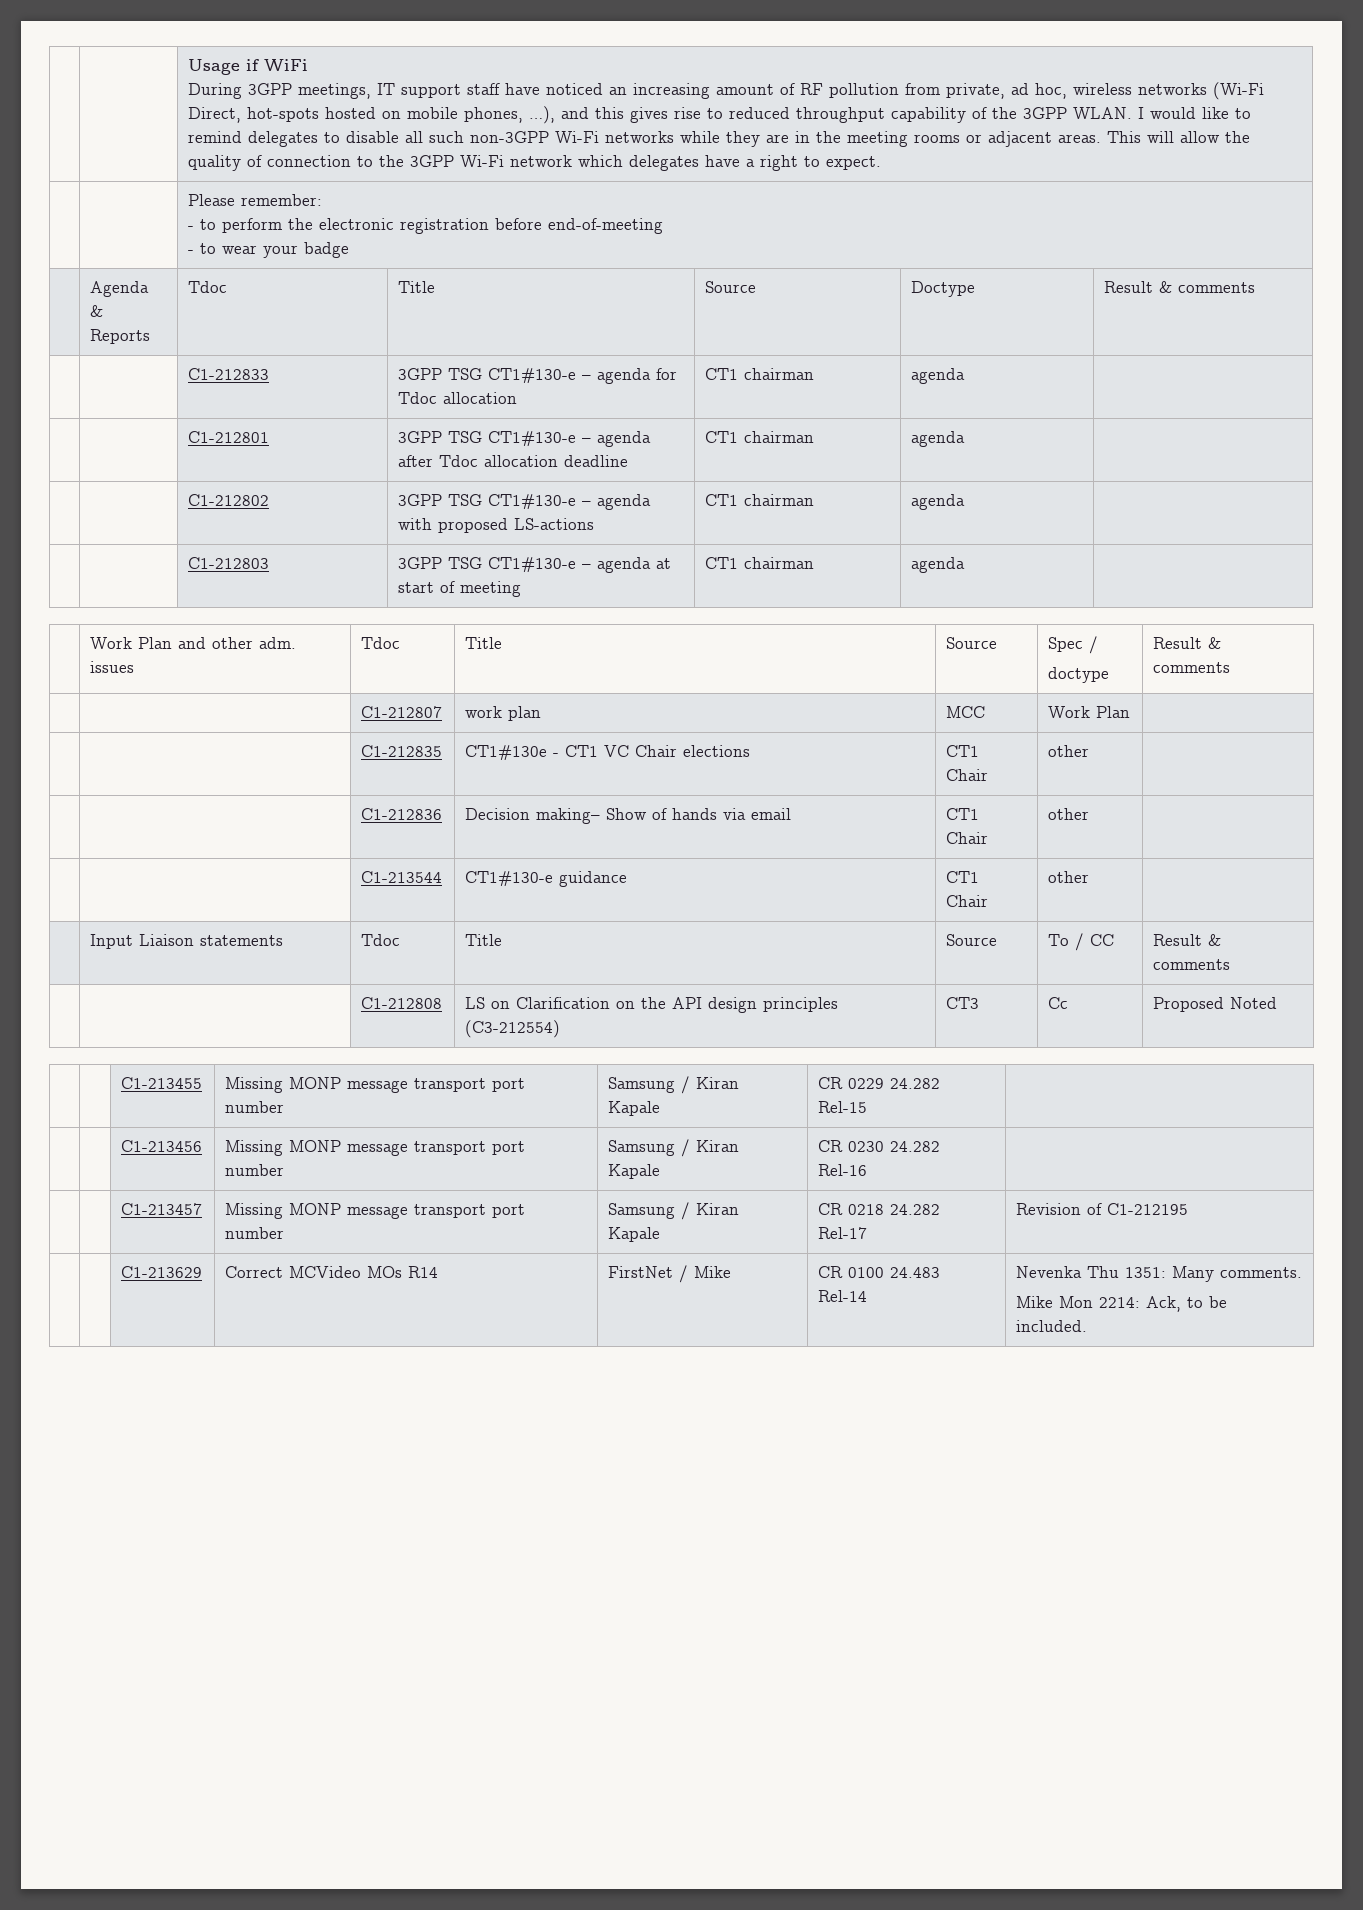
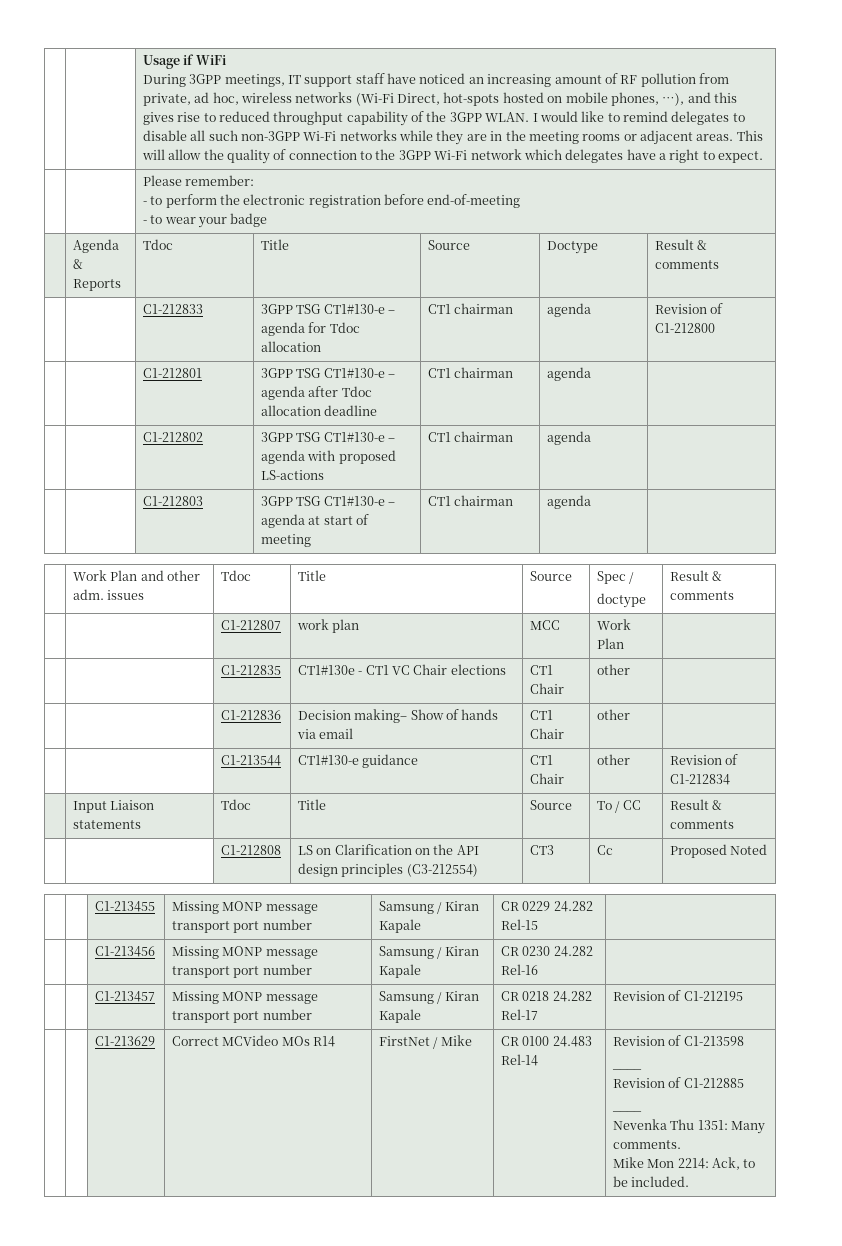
(966, 376) none -> [654,303,724,314] [654,323,715,333] Revision of C1-212800
(1090, 877) none -> [669,754,739,765] [669,774,730,785] Revision of C1-212834
(868, 1296) none -> [612,1035,744,1046] [611,1069,642,1070] [612,1077,744,1088] [611,1111,642,1112] Revision of C1-213598 // ____ // Revision of C1-212885 // ____ //

